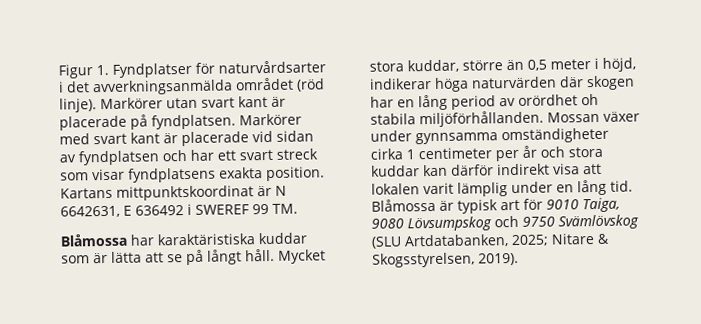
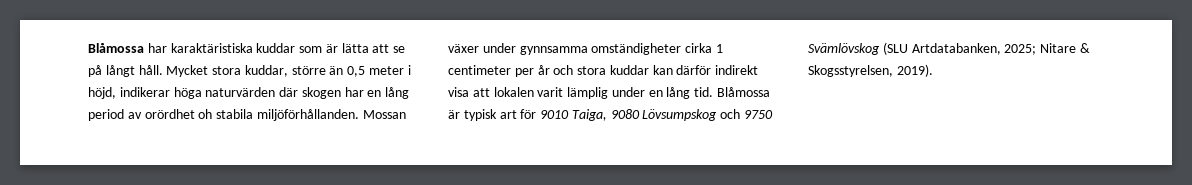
[58,60,326,79] [58,77,325,96] [59,96,286,113] [59,113,302,131] [59,130,314,147] [59,148,318,166] [60,166,325,183] [60,185,287,201] [60,203,298,218] Figur 1. Fyndplatser för naturvårdsarter i det avverkningsanmälda området (röd linje). Markörer utan svart kant är placerade på fyndplatsen. Markörer med svart kant är placerade vid sidan av fyndplatsen och har ett svart streck som visar fyndplatsens exakta position. Kartans mittpunktskoordinat är N 6642631, E 636492 i SWEREF 99 TM. // -> (88, 48) none

